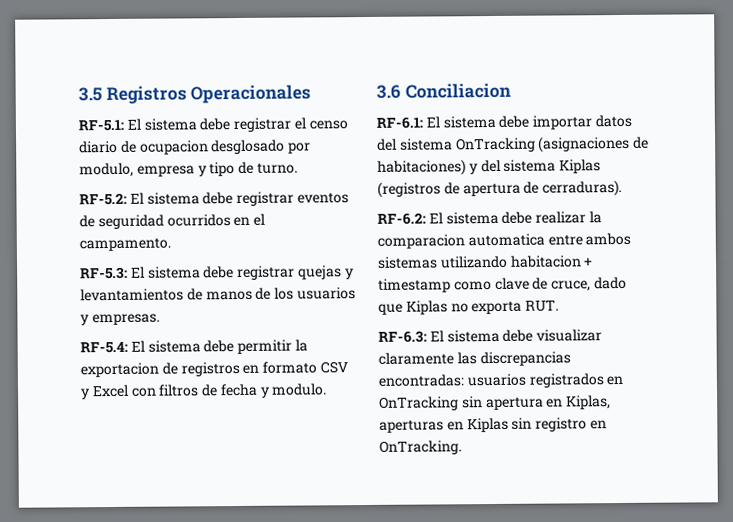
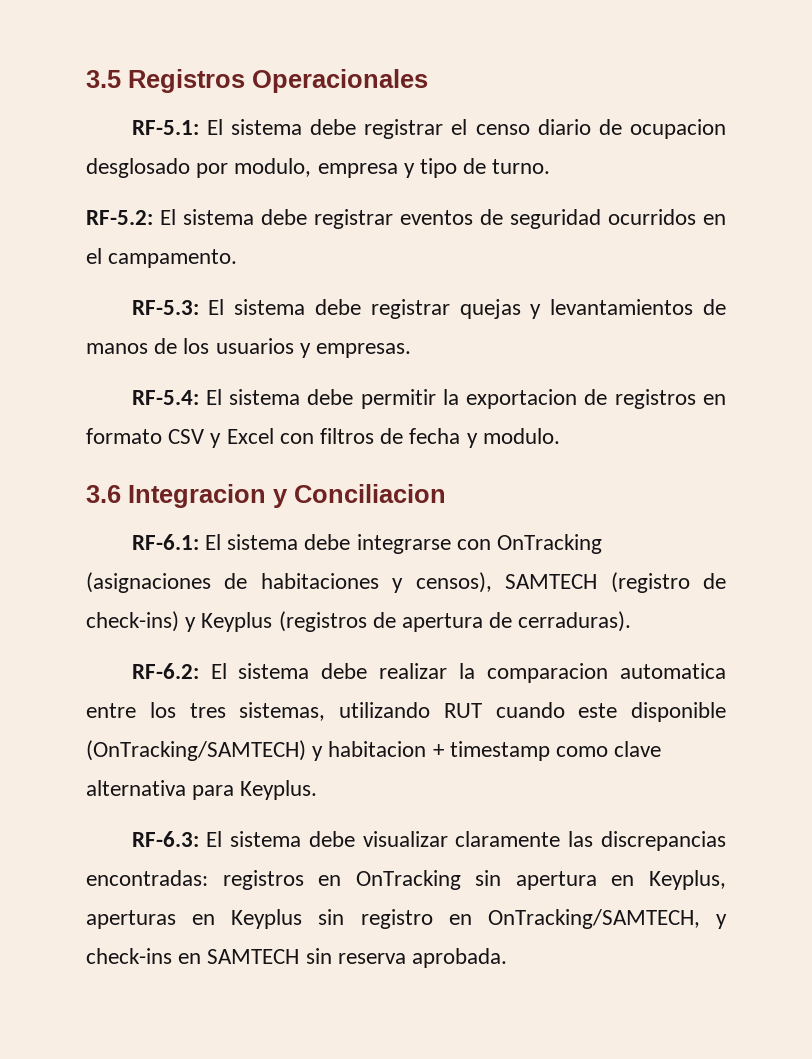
(401, 91) none -> [128,484,288,508] Integracion y
[532,114,632,130] [377,135,650,153] [377,159,602,176] importar datos del sistema OnTracking (asignaciones de habitaciones) y del sistema Kiplas -> [356,534,602,554] [86,572,726,593] [86,611,273,632] integrarse con OnTracking (asignaciones de habitaciones y censos), SAMTECH (registro de check-ins) y Keyplus
[585,232,632,246] [377,255,508,269] ambos sistemas utilizando -> [149,702,726,722] [86,740,324,761] los tres sistemas, utilizando RUT cuando este disponible (OnTracking/SAMTECH) y
[532,276,627,292] [378,300,560,315] de cruce, dado que Kiplas no exporta RUT. -> [86,780,318,800] alternativa para Keyplus.
[466,373,604,388] usuarios registrados -> [222,870,304,890] registros
[566,395,612,410] Kiplas, -> [648,870,726,890] Keyplus,
[466,417,509,433] Kiplas -> [231,909,303,929] Keyplus
[379,440,462,455] OnTracking. -> [487,909,727,929] [86,948,508,968] OnTracking/SAMTECH, y check-ins en SAMTECH sin reserva aprobada.

